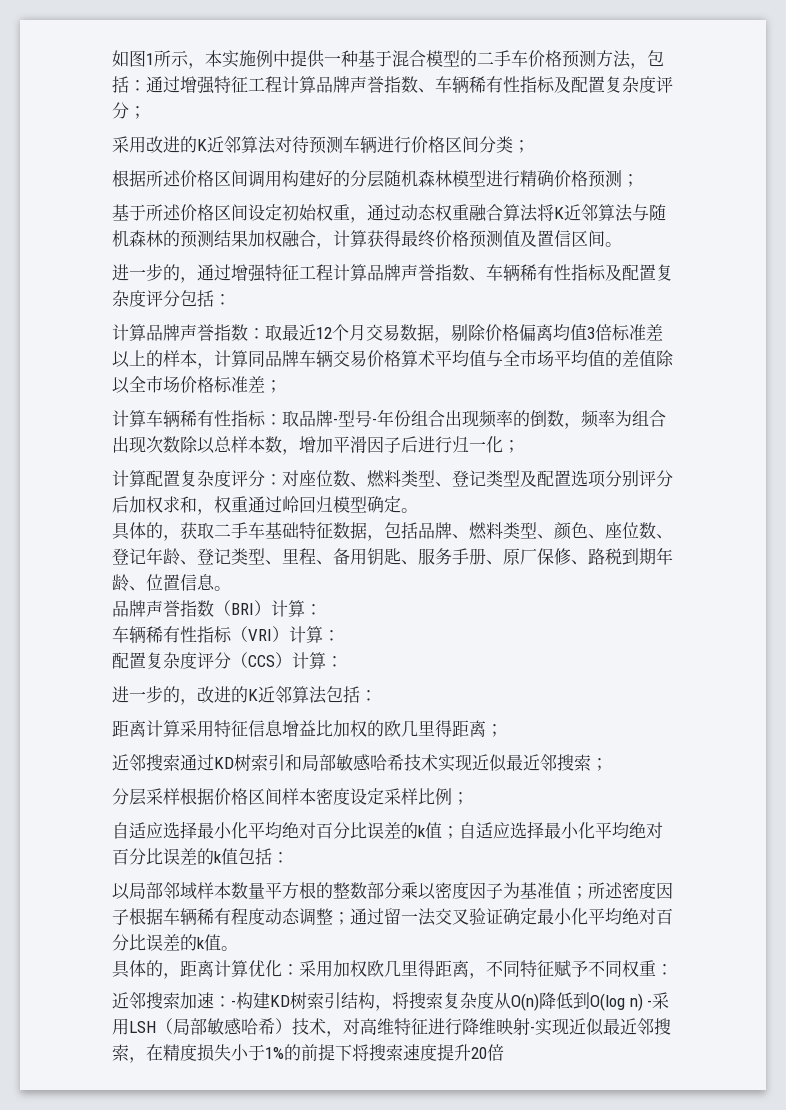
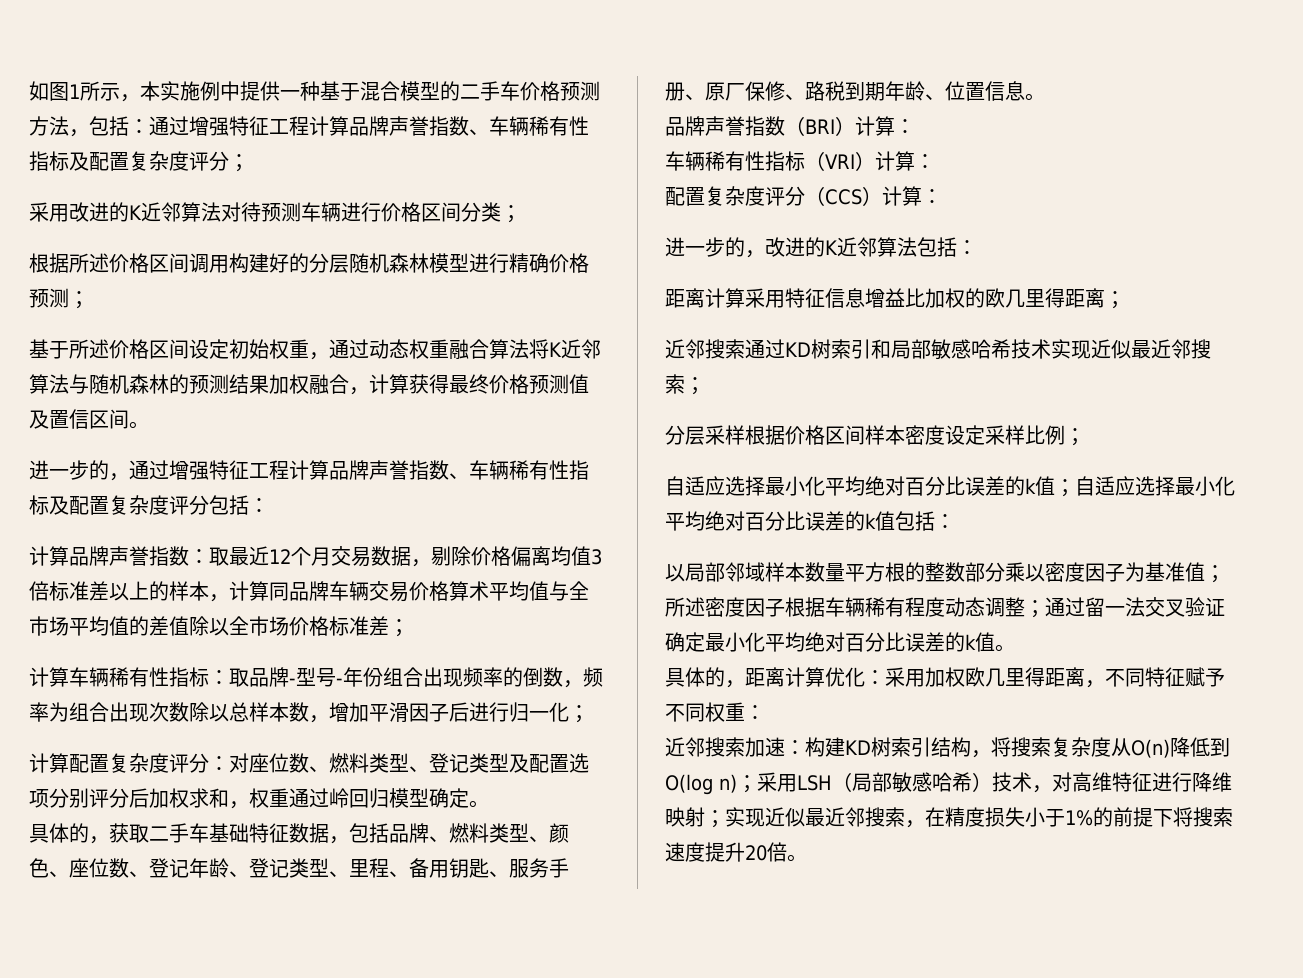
[231,1000,236,1007] - -> (805, 747) none
[647,1000,653,1007] - -> [737,775,757,793] ；
[530,1026,535,1033] - -> [705,810,725,828] ；
(504, 1052) none -> [787,854,807,862] 。

